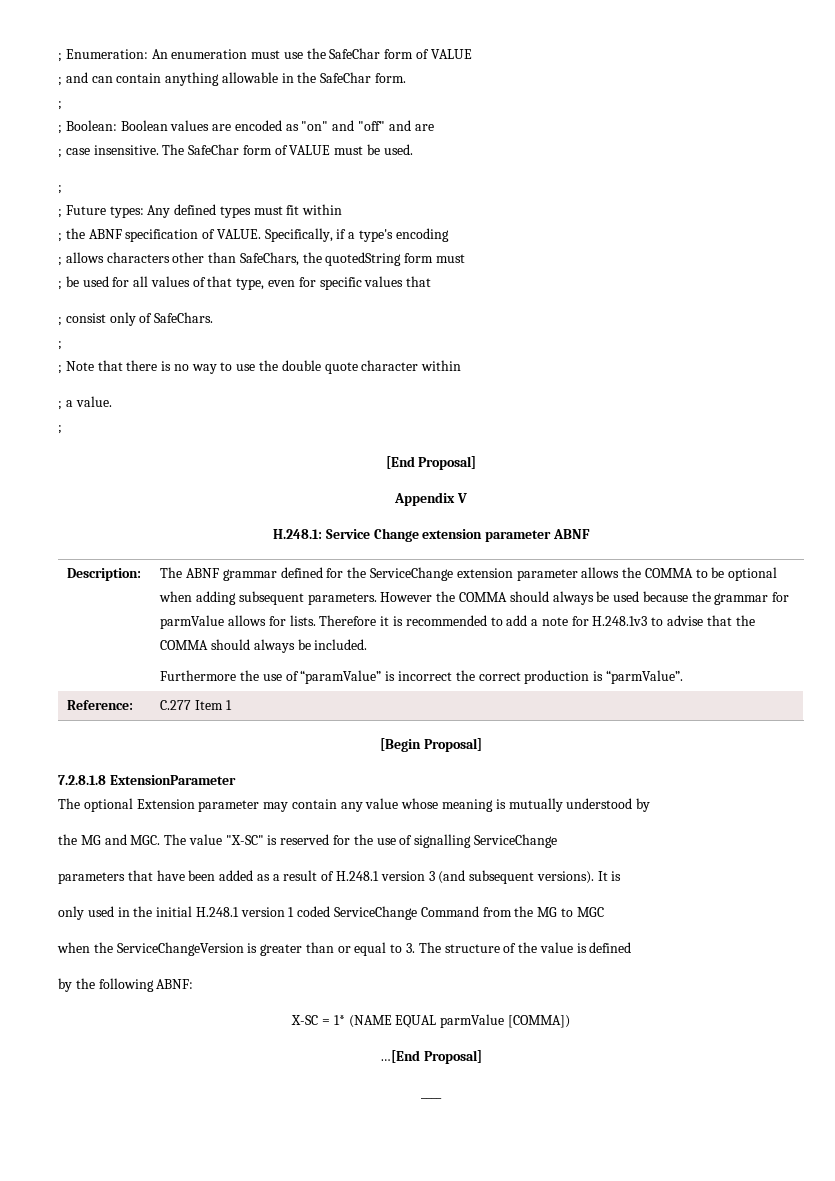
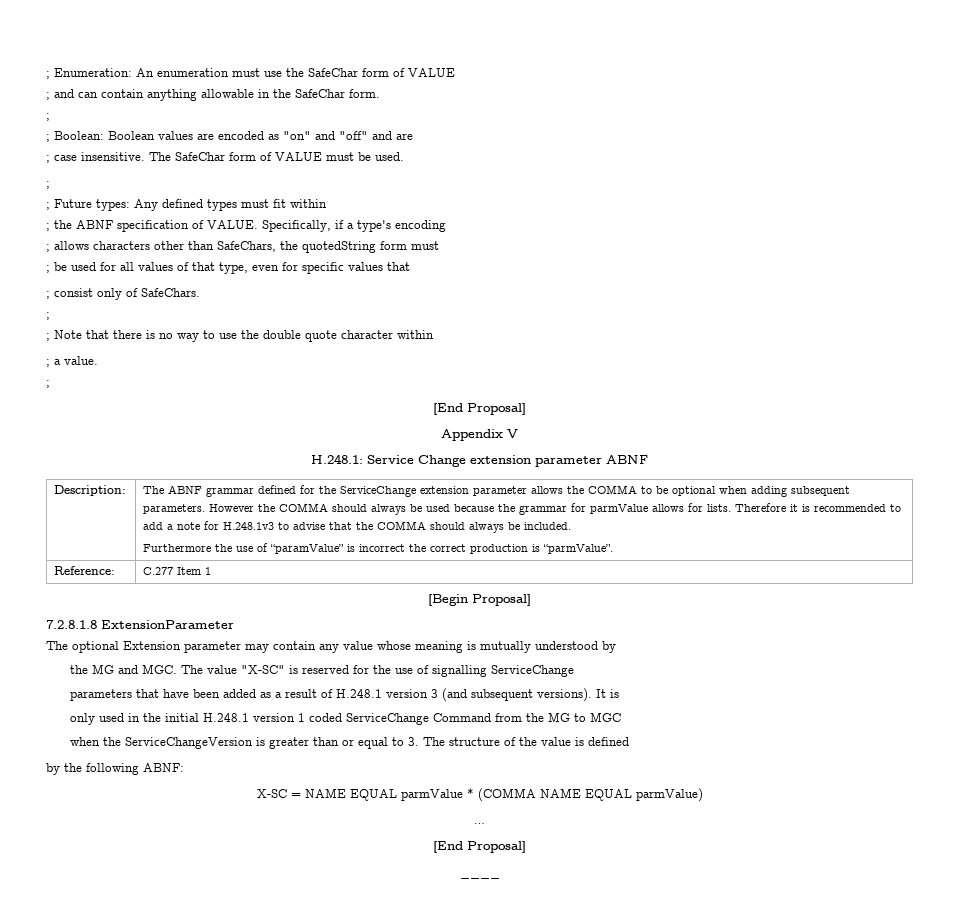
[333,1014,570,1028] [380,1050,421,1063] 1* (NAME EQUAL parmValue [COMMA]) // …[End -> [304,788,703,802] [474,823,485,824] [433,841,463,853] NAME EQUAL parmValue * (COMMA NAME EQUAL parmValue) // … // [End

